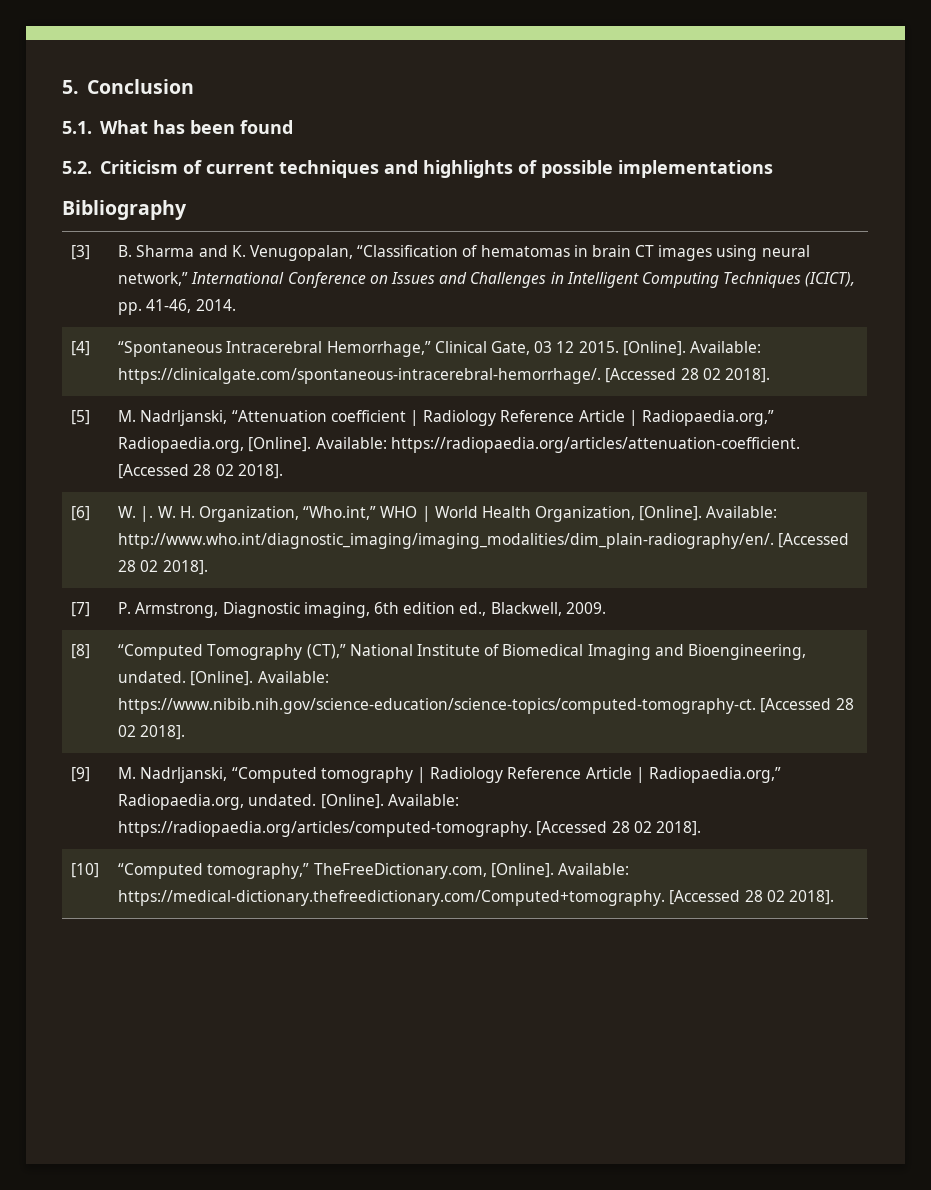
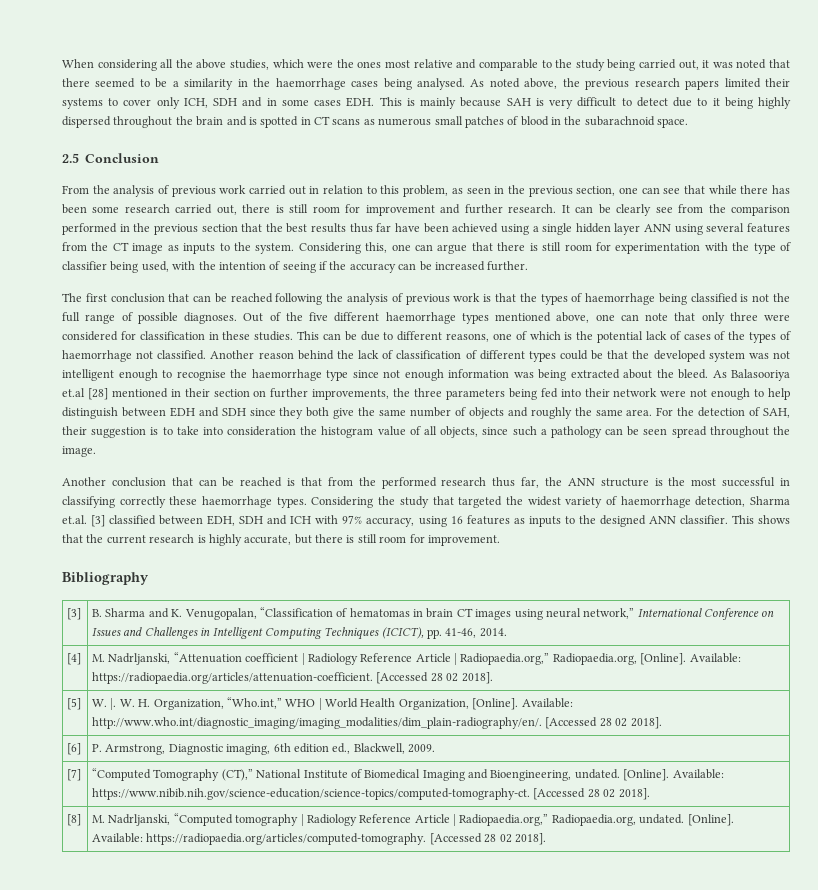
[62,79,195,94] [62,120,293,134] [62,160,773,178] 5. Conclusion // 5.1. What has been found // 5.2. Criticism of current techniques and highlights of possible implementations -> [62,59,790,71] [62,78,791,90] [62,97,792,109] [62,116,689,128] [62,153,160,163] [62,185,790,197] [62,204,791,216] [62,223,790,235] [62,242,791,254] [62,261,529,273] [62,293,790,305] [62,312,790,324] [62,331,791,343] [62,350,790,362] [62,369,790,381] [62,388,791,400] [62,407,791,419] [62,426,790,438] [62,446,96,457] [62,477,790,489] [62,496,790,508] [62,515,790,527] [62,534,500,546] When considering all the above studies, which were the ones most relative and comparable to the study being carried out, it was noted that there seemed to be a similarity in the haemorrhage cases being analysed. As noted above, the previous research papers limited their systems to cover only ICH, SDH and in some cases EDH. This is mainly because SAH is very difficult to detect due to it being highly dispersed throughout the brain and is spotted in CT scans as numerous small patches of blood in the subarachnoid space. // 2.5 Conclusion // From the analysis of previous work carried out in relation to this problem, as seen in the previous section, one can see that while there has been some research carried out, there is still room for improvement and further research. It can be clearly see from the comparison performed in the previous section that the best results thus far have been achieved using a single hidden layer ANN using several features from the CT image as inputs to the system. Considering this, one can argue that there is still room for experimentation with the type of classifier being used, with the intention of seeing if the accuracy can be increased further. // The first conclusion that can be reached following the analysis of previous work is that the types of haemorrhage being classified is not the full range of possible diagnoses. Out of the five different haemorrhage types mentioned above, one can note that only three were considered for classification in these studies. This can be due to different reasons, one of which is the potential lack of cases of the types of haemorrhage not classified. Another reason behind the lack of classification of different types could be that the developed system was not intelligent enough to recognise the haemorrhage type since not enough information was being extracted about the bleed. As Balasooriya et.al [28] mentioned in their section on further improvements, the three parameters being fed into their network were not enough to help distinguish between EDH and SDH since they both give the same number of objects and roughly the same area. For the detection of SAH, their suggestion is to take into consideration the histogram value of all objects, since such a pathology can be seen spread throughout the image. // Another conclusion that can be reached is that from the performed research thus far, the ANN structure is the most successful in classifying correctly these haemorrhage types. Considering the study that targeted the widest variety of haemorrhage detection, Sharma et.al. [3] classified between EDH, SDH and ICH with 97% accuracy, using 16 features as inputs to the designed ANN classifier. This shows that the current research is highly accurate, but there is still room for improvement.
[118,341,761,357] [118,368,770,384] [71,410,91,425] | “Spontaneous Intracerebral Hemorrhage,” Clinical Gate, 03 12 2015. [Online]. Available: https://clinicalgate.com/spontaneous-intracerebral-hemorrhage/. [Accessed 28 02 2018]. // [5] -> (82, 659) none
[71,506,91,521] [6] -> [67,698,82,710] [5]
[71,602,91,617] [7] -> [67,743,82,755] [6]
[71,644,91,659] [8] -> [67,769,82,781] [7]
[71,767,91,782] [9] -> [67,814,82,826] [8]
[71,863,100,878] [118,863,629,879] [118,890,834,906] // [10] | “Computed tomography,” TheFreeDictionary.com, [Online]. Available: https://medical-dictionary.thefreedictionary.com/Computed+tomography. [Accessed 28 02 2018]. -> (546, 839) none

